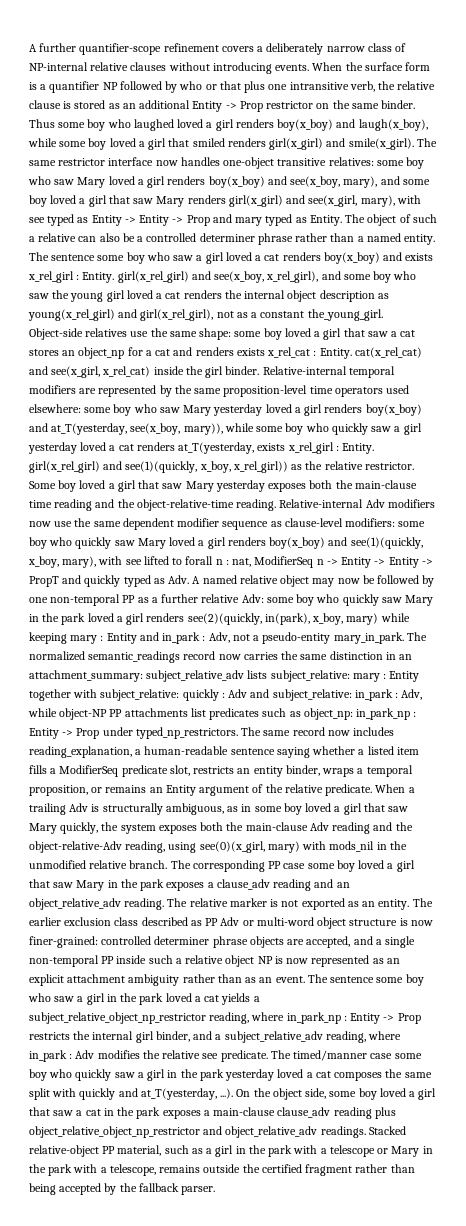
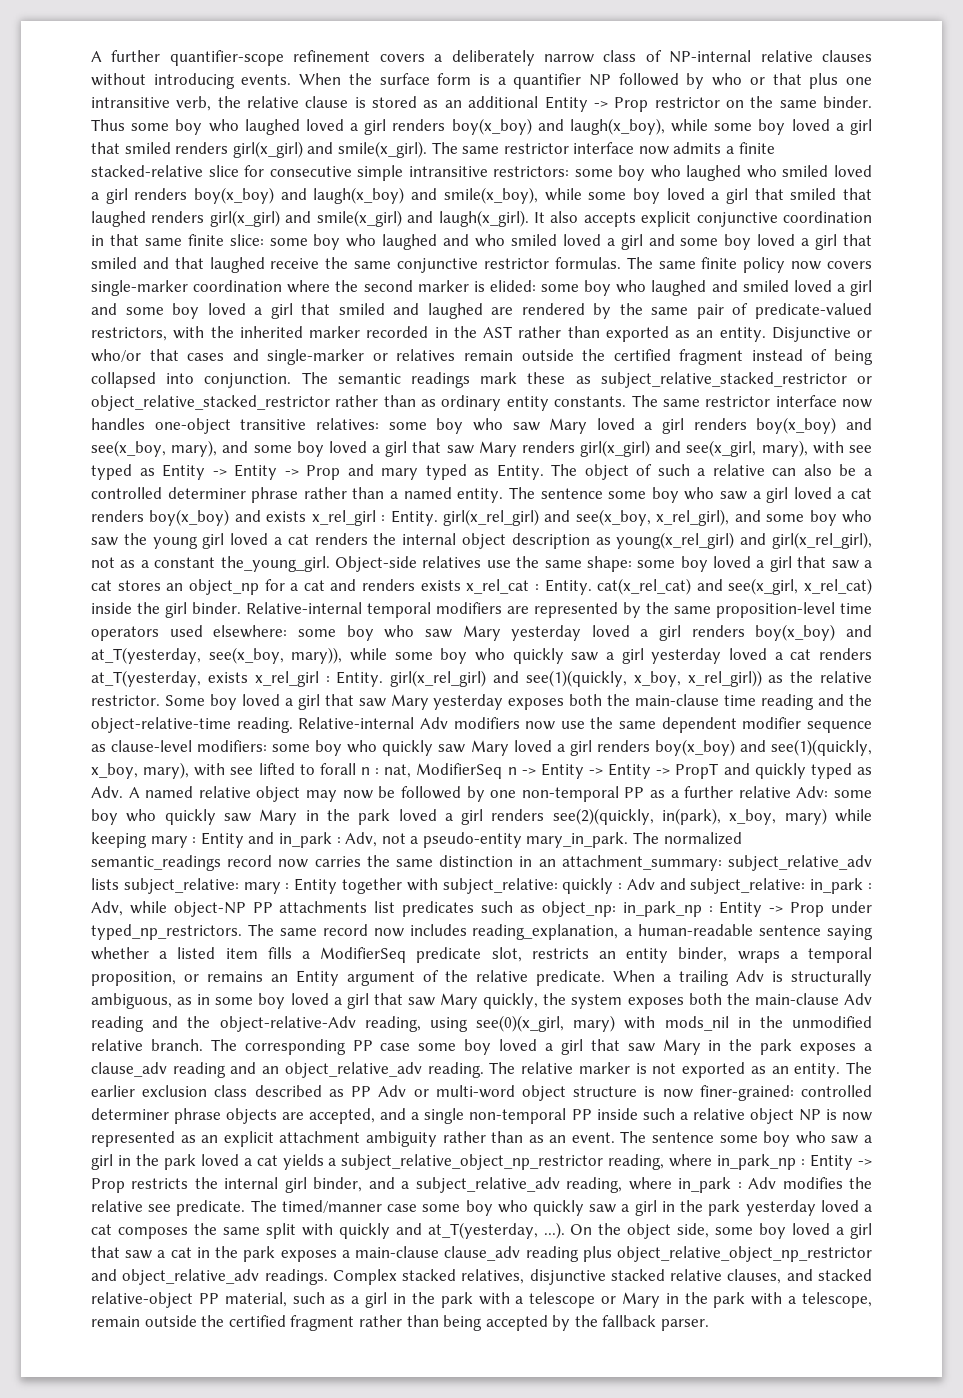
(178, 163) none -> [673,142,775,154] [91,165,873,181] [91,187,872,204] [91,210,872,227] [91,234,873,250] [91,257,873,273] [91,280,872,296] [91,303,872,319] [91,326,872,342] [91,349,873,365] [91,372,872,388] [91,395,873,411] admits a finite stacked-relative slice for consecutive simple intransitive restrictors: some boy who laughed who smiled loved a girl renders boy(x_boy) and laugh(x_boy) and smile(x_boy), while some boy loved a girl that smiled that laughed renders girl(x_girl) and smile(x_girl) and laugh(x_girl). It also accepts explicit conjunctive coordination in that same finite slice: some boy who laughed and who smiled loved a girl and some boy loved a girl that smiled and that laughed receive the same conjunctive restrictor formulas. The same finite policy now covers single-marker coordination where the second marker is elided: some boy who laughed and smiled loved a girl and some boy loved a girl that smiled and laughed are rendered by the same pair of predicate-valued restrictors, with the inherited marker recorded in the AST rather than exported as an entity. Disjunctive or who/or that cases and single-marker or relatives remain outside the certified fragment instead of being collapsed into conjunction. The semantic readings mark these as subject_relative_stacked_restrictor or object_relative_stacked_restrictor rather than as ordinary entity constants. The same restrictor interface now
[368,1126,406,1135] Stacked -> [332,1269,872,1285] Complex stacked relatives, disjunctive stacked relative clauses, and stacked
[159,1165,201,1173] remains -> [91,1316,140,1327] remain

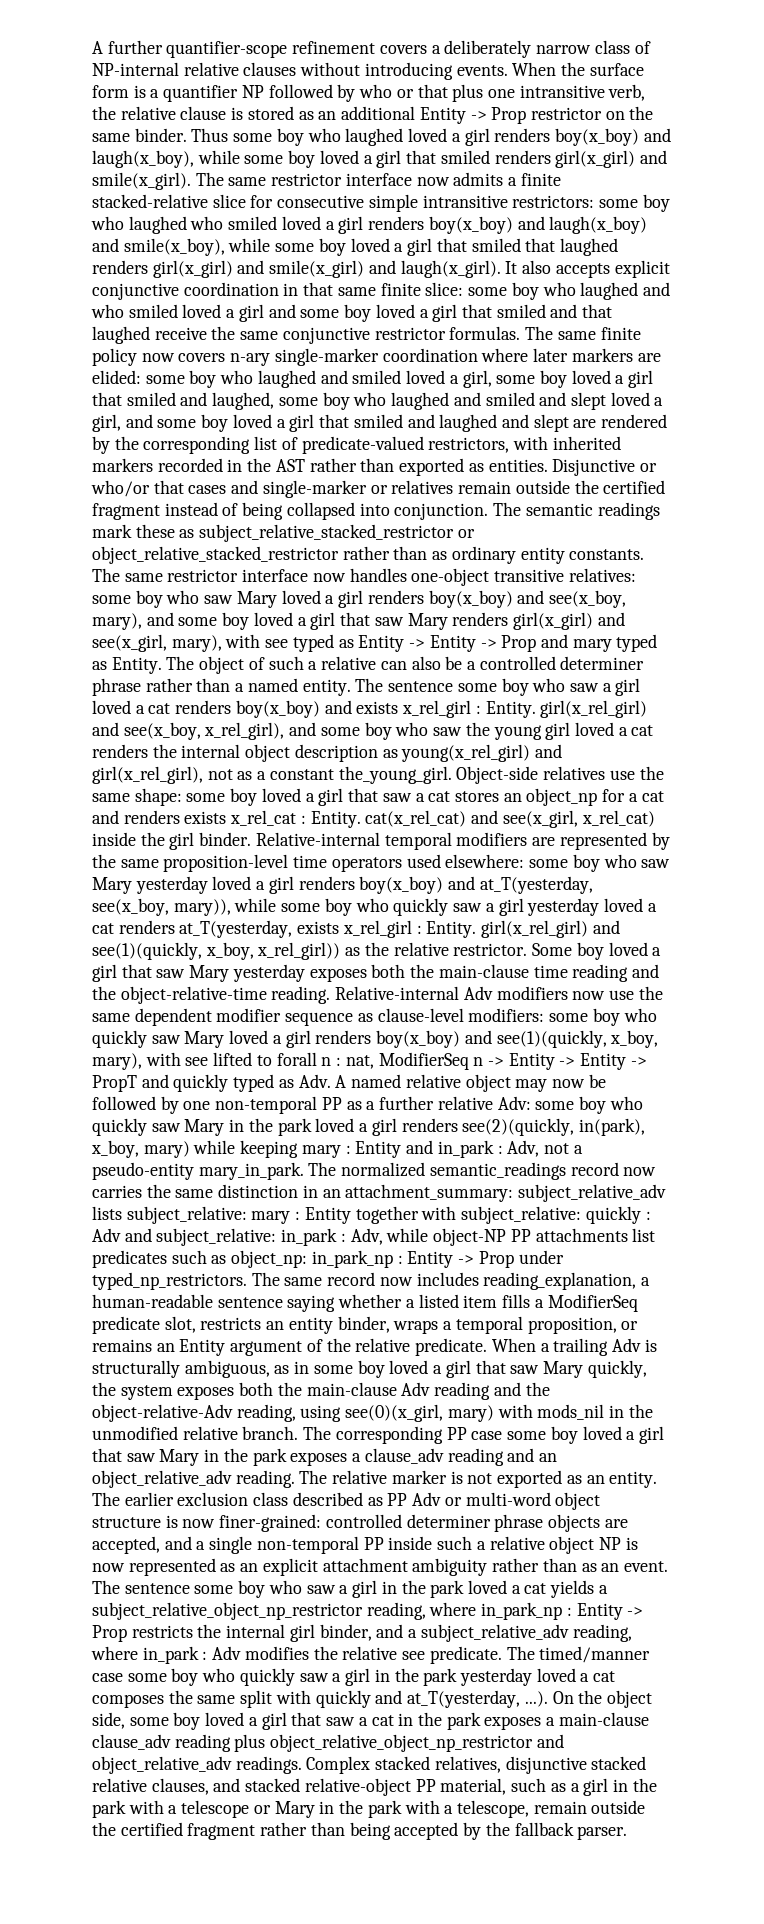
(873, 265) none -> [230,353,271,366] n-ary
[335,280,485,292] the second marker is -> [533,348,661,362] later markers are
[850,280,872,296] girl -> [462,370,654,388] [92,392,664,410] [92,414,121,432] girl, some boy loved a girl that smiled and laughed, some boy who laughed and smiled and slept loved a girl,
(483, 311) none -> [501,414,569,432] and slept
[651,304,724,319] same pair -> [143,436,278,454] corresponding list
[210,326,360,338] the inherited marker -> [552,436,621,450] [92,458,153,472] inherited markers
[696,327,766,342] an entity. -> [488,459,548,472] entities.

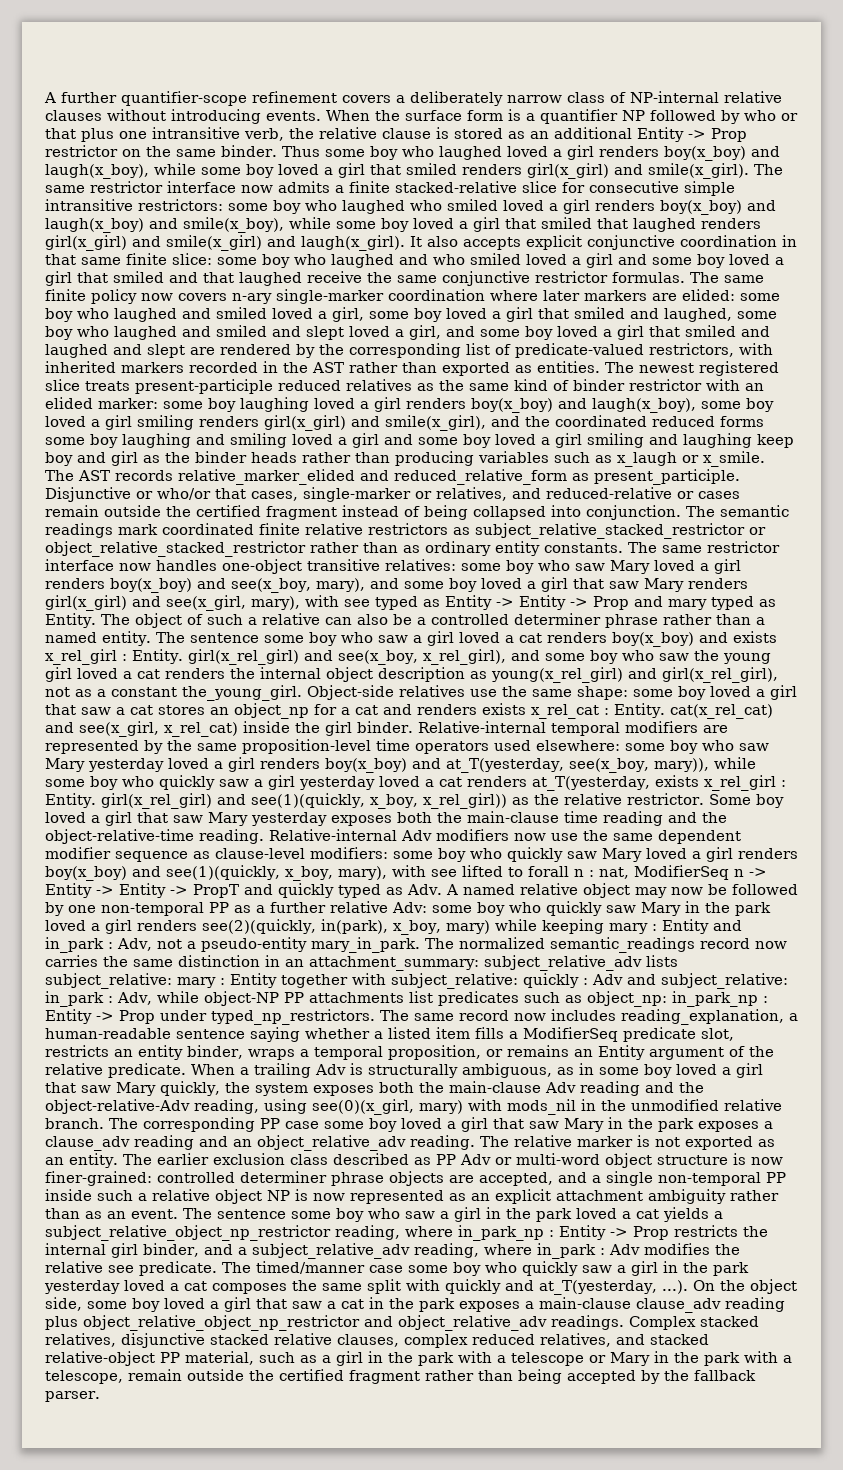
[552,459,657,476] [91,480,454,498] Disjunctive or who/or that cases and single-marker or relatives -> [605,361,779,376] [45,379,764,394] [45,397,774,413] [45,415,764,431] [45,433,794,448] [45,451,765,467] [45,469,740,485] [45,487,740,502] The newest registered slice treats present-participle reduced relatives as the same kind of binder restrictor with an elided marker: some boy laughing loved a girl renders boy(x_boy) and laugh(x_boy), some boy loved a girl smiling renders girl(x_girl) and smile(x_girl), and the coordinated reduced forms some boy laughing and smiling loved a girl and some boy loved a girl smiling and laughing keep boy and girl as the binder heads rather than producing variables such as x_laugh or x_smile. The AST records relative_marker_elided and reduced_relative_form as present_participle. Disjunctive or who/or that cases, single-marker or relatives, and reduced-relative or cases
[135,524,175,538] these -> [162,523,448,535] coordinated finite relative restrictors
(209, 1786) none -> [404,1333,611,1348] complex reduced relatives,

